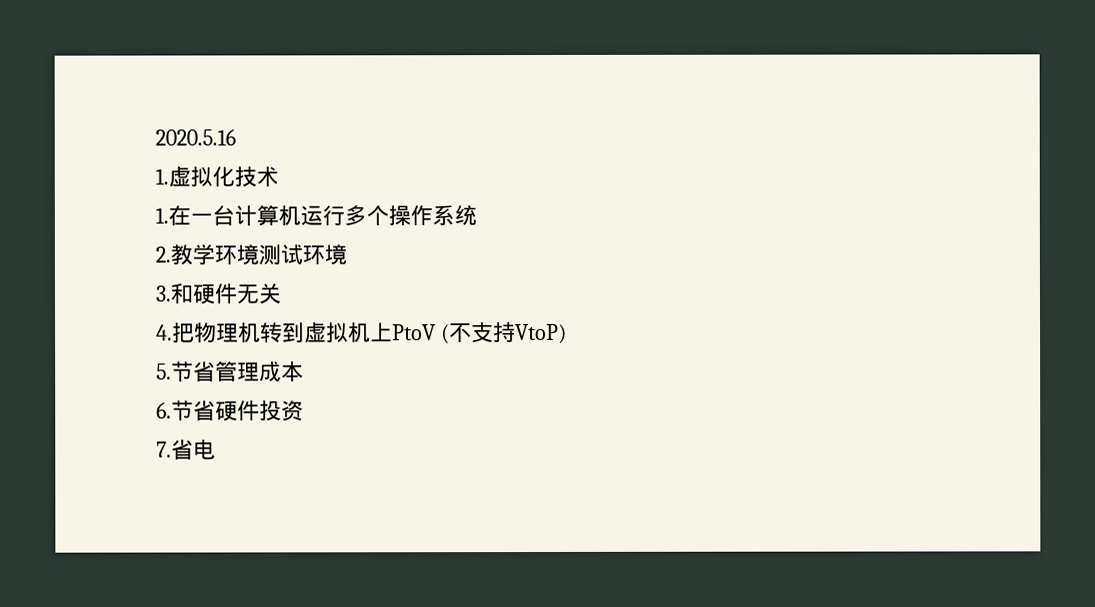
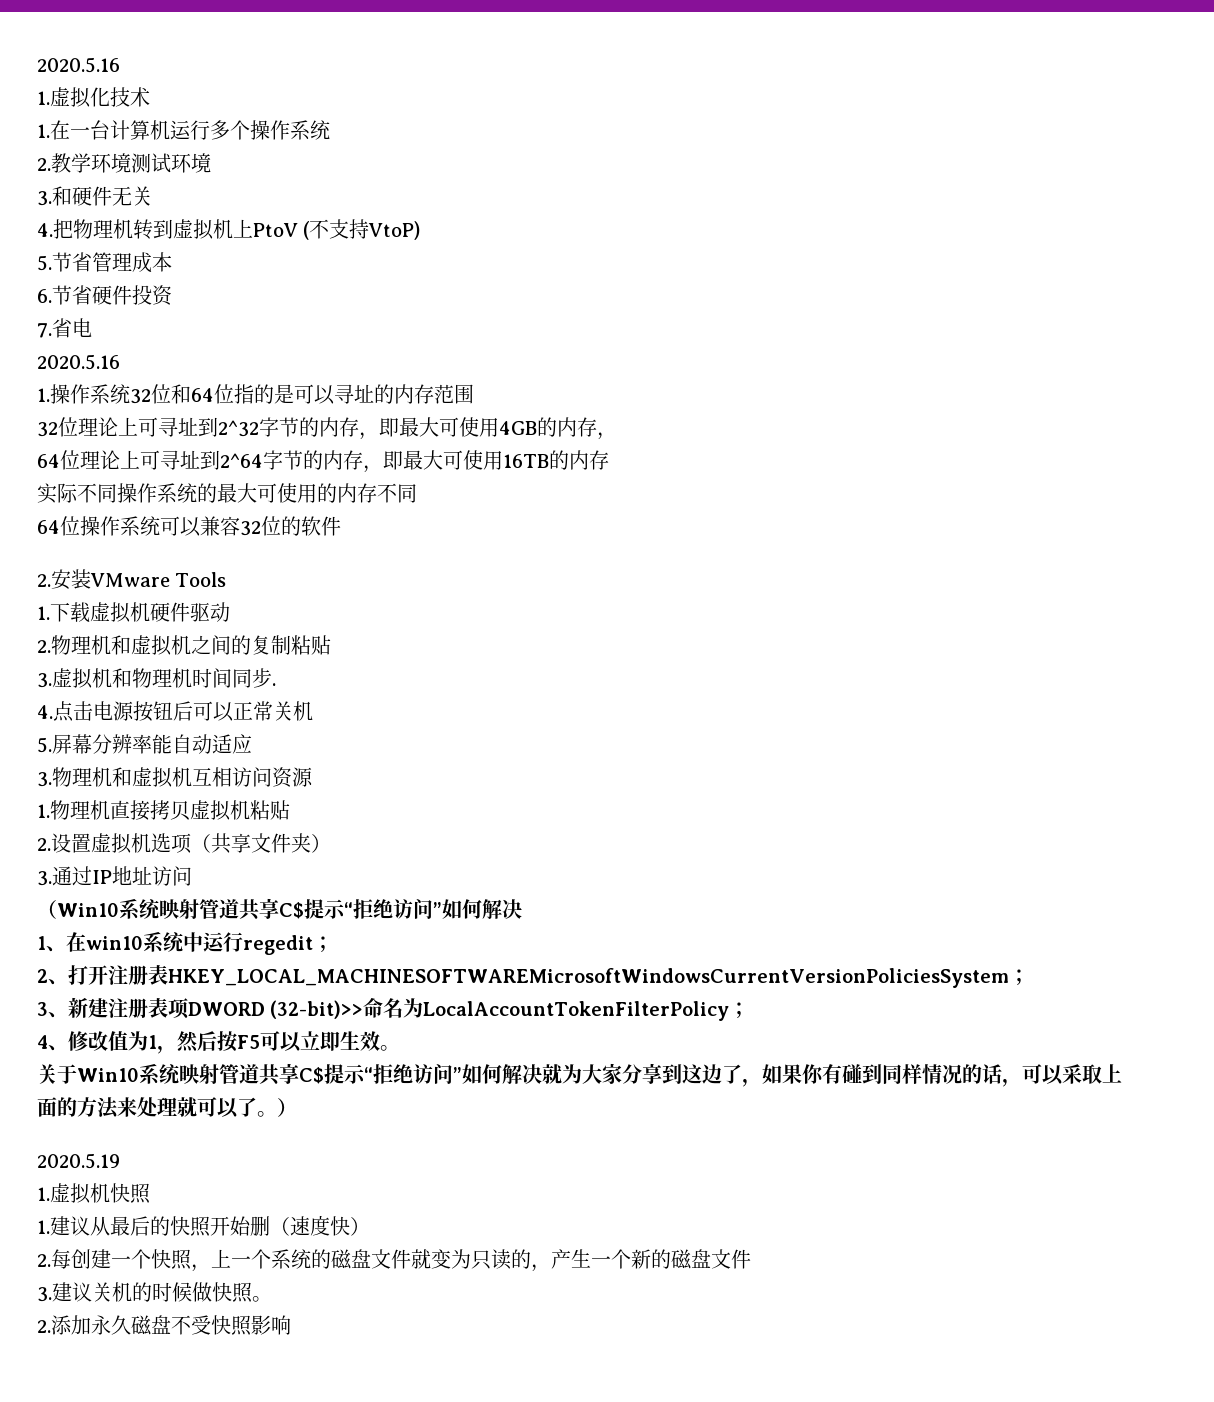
(216, 449) none -> [37,354,120,370] [37,384,474,405] [37,417,617,440] [37,450,609,473] [37,483,417,504] [37,516,341,537] [37,569,227,590] [37,602,230,623] [37,635,331,656] [37,668,276,689] [37,701,313,722] [37,734,252,754] [37,767,313,788] [37,800,290,821] [37,833,331,854] [37,866,192,886] [37,898,522,920] [37,931,333,955] [37,965,1029,988] [37,997,750,1021] [37,1031,400,1054] [37,1063,1122,1087] [37,1097,297,1119] [37,1153,120,1169] [37,1183,151,1204] [37,1215,370,1237] [37,1249,751,1272] [37,1282,272,1303] [37,1315,291,1336] // 2020.5.16 // 1.操作系统32位和64位指的是可以寻址的内存范围 // 32位理论上可寻址到2^32字节的内存，即最大可使用4GB的内存， // 64位理论上可寻址到2^64字节的内存，即最大可使用16TB的内存 // 实际不同操作系统的最大可使用的内存不同 // 64位操作系统可以兼容32位的软件 // 2.安装VMware Tools // 1.下载虚拟机硬件驱动 // 2.物理机和虚拟机之间的复制粘贴 // 3.虚拟机和物理机时间同步. // 4.点击电源按钮后可以正常关机 // 5.屏幕分辨率能自动适应 // 3.物理机和虚拟机互相访问资源 // 1.物理机直接拷贝虚拟机粘贴 // 2.设置虚拟机选项（共享文件夹） // 3.通过IP地址访问 // （Win10系统映射管道共享C$提示“拒绝访问”如何解决 // 1、在win10系统中运行regedit； // 2、打开注册表HKEY_LOCAL_MACHINESOFTWAREMicrosoftWindowsCurrentVersionPoliciesSystem； // 3、新建注册表项DWORD (32-bit)>>命名为LocalAccountTokenFilterPolicy； // 4、修改值为1，然后按F5可以立即生效。 // 关于Win10系统映射管道共享C$提示“拒绝访问”如何解决就为大家分享到这边了，如果你有碰到同样情况的话，可以采取上面的方法来处理就可以了。） // 2020.5.19 // 1.虚拟机快照 // 1.建议从最后的快照开始删（速度快） // 2.每创建一个快照，上一个系统的磁盘文件就变为只读的，产生一个新的磁盘文件 // 3.建议关机的时候做快照。 // 2.添加永久磁盘不受快照影响

